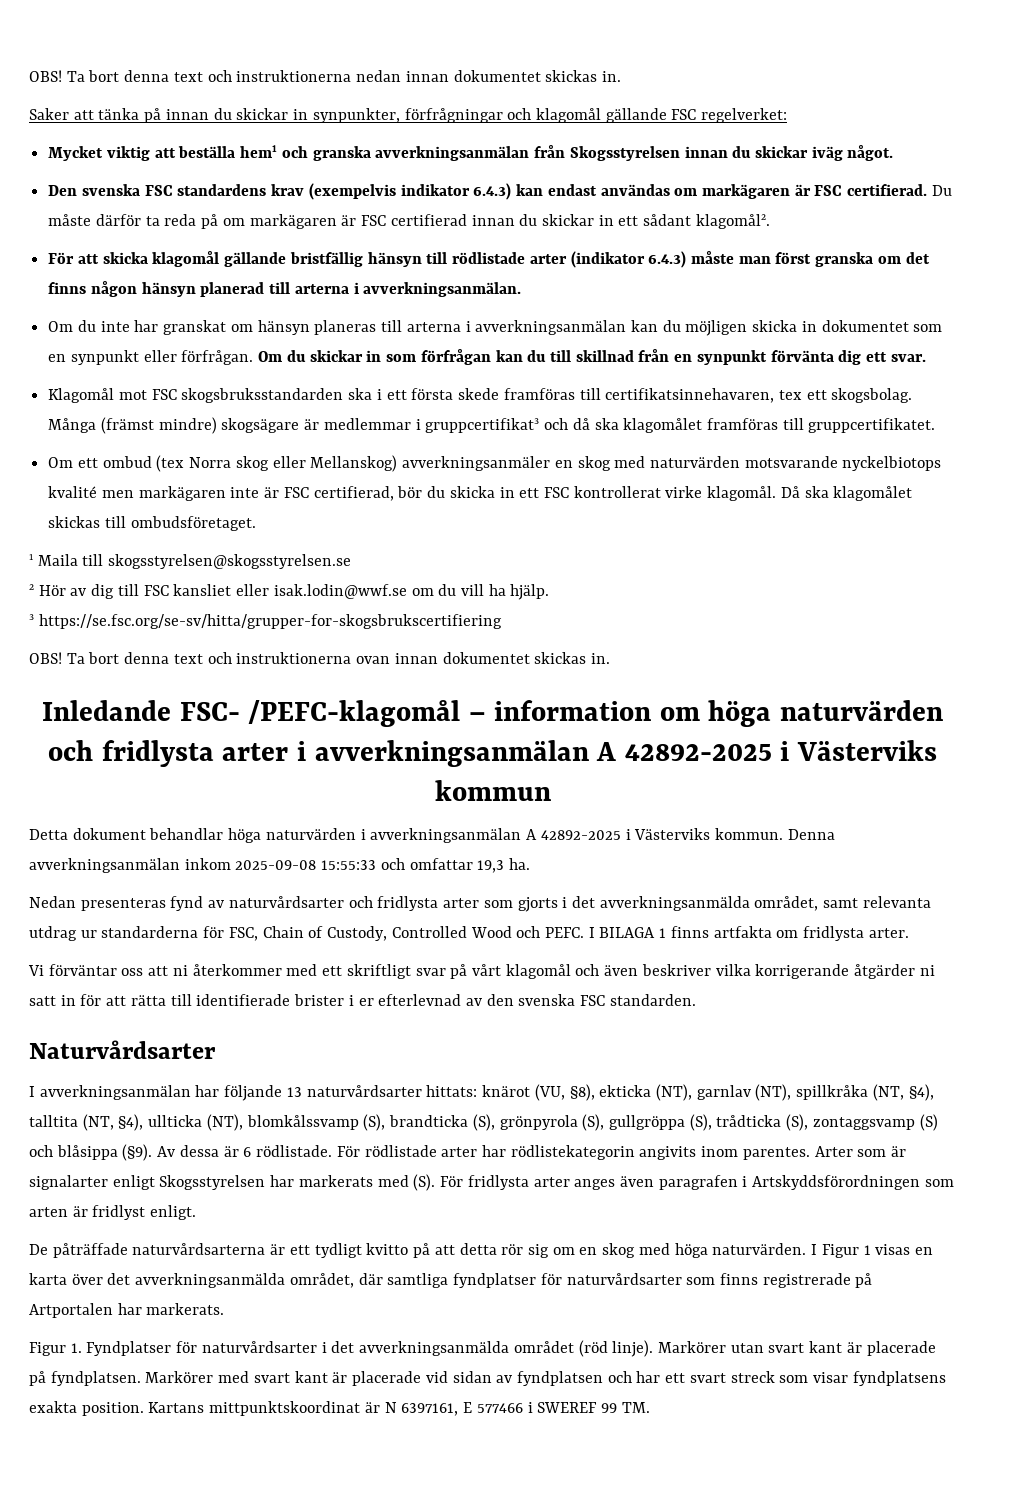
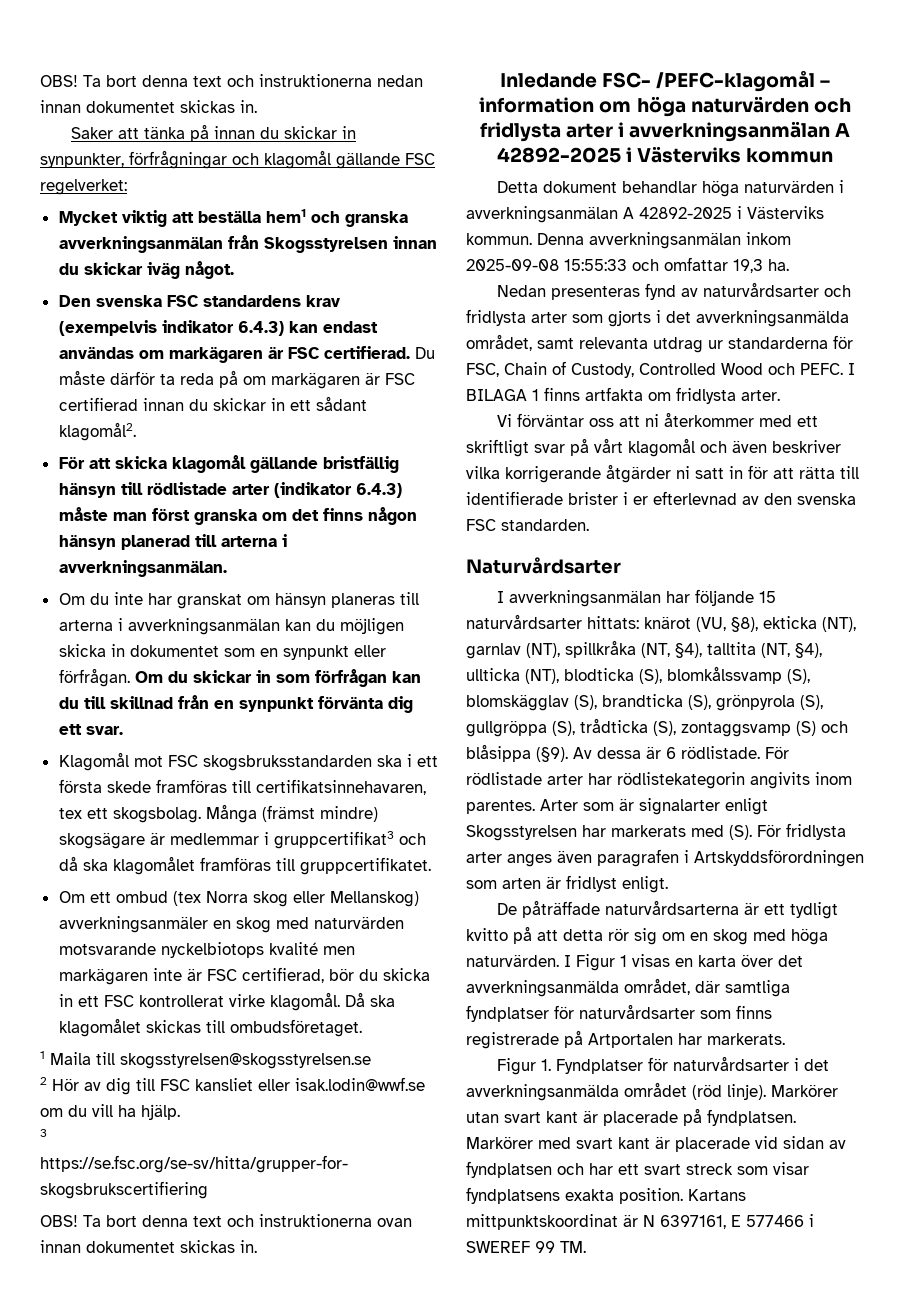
[286,1087,302,1097] 13 -> [759,591,777,603] 15
[246,1115,359,1130] blomkålssvamp -> [564,666,810,684] [466,694,569,711] blodticka (S), blomkålssvamp (S), blomskägglav

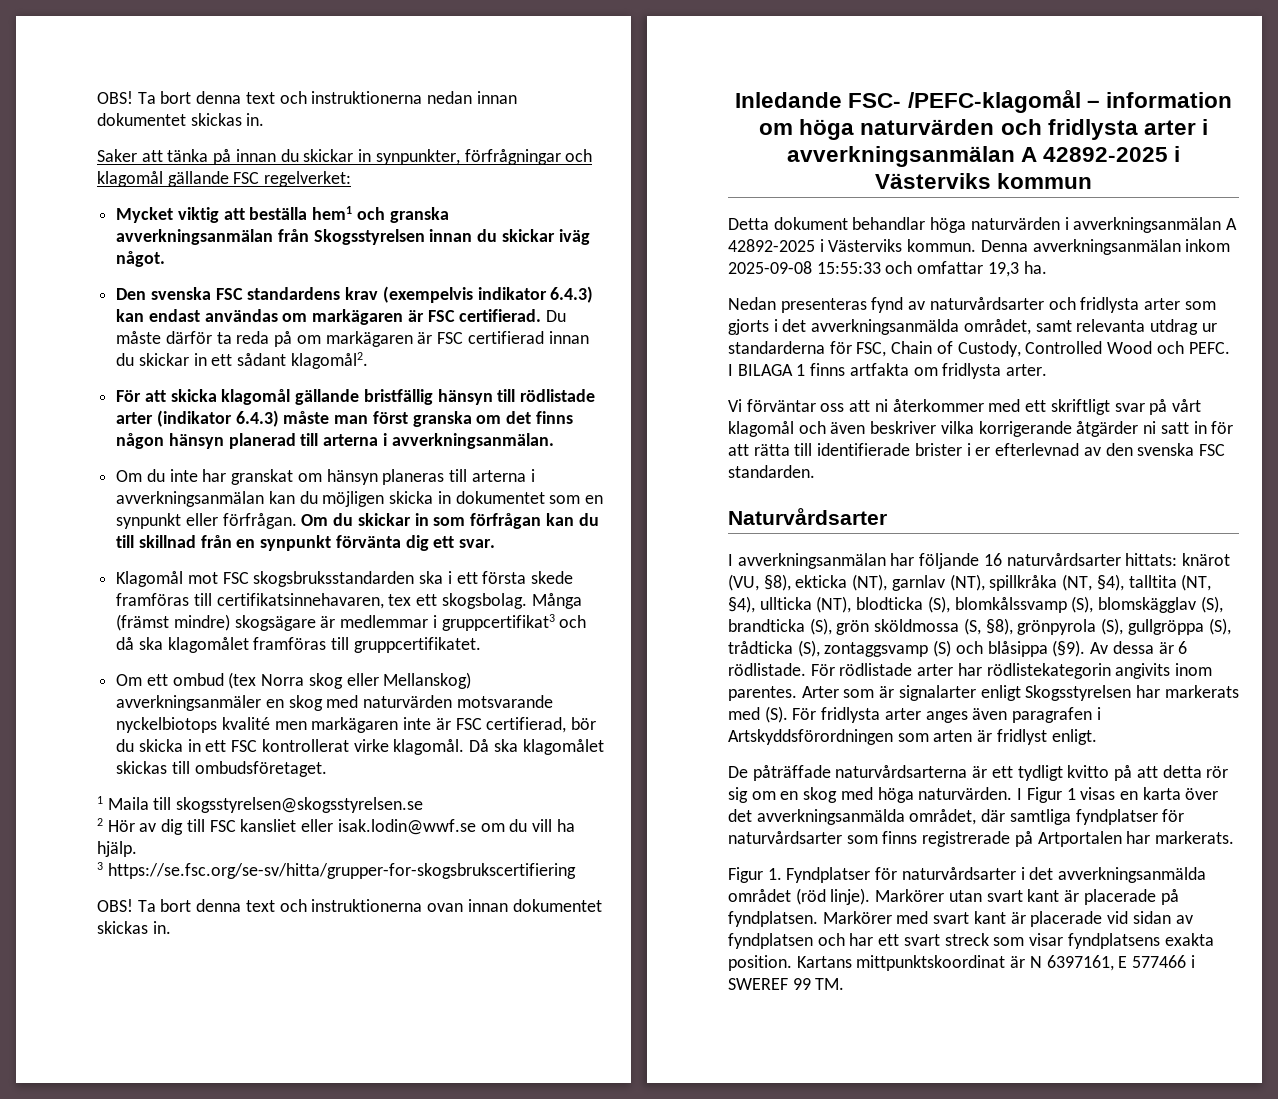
[759,591,777,603] 15 -> [983,553,1002,566] 16
(711, 702) none -> [836,618,1013,635] grön sköldmossa (S, §8),

